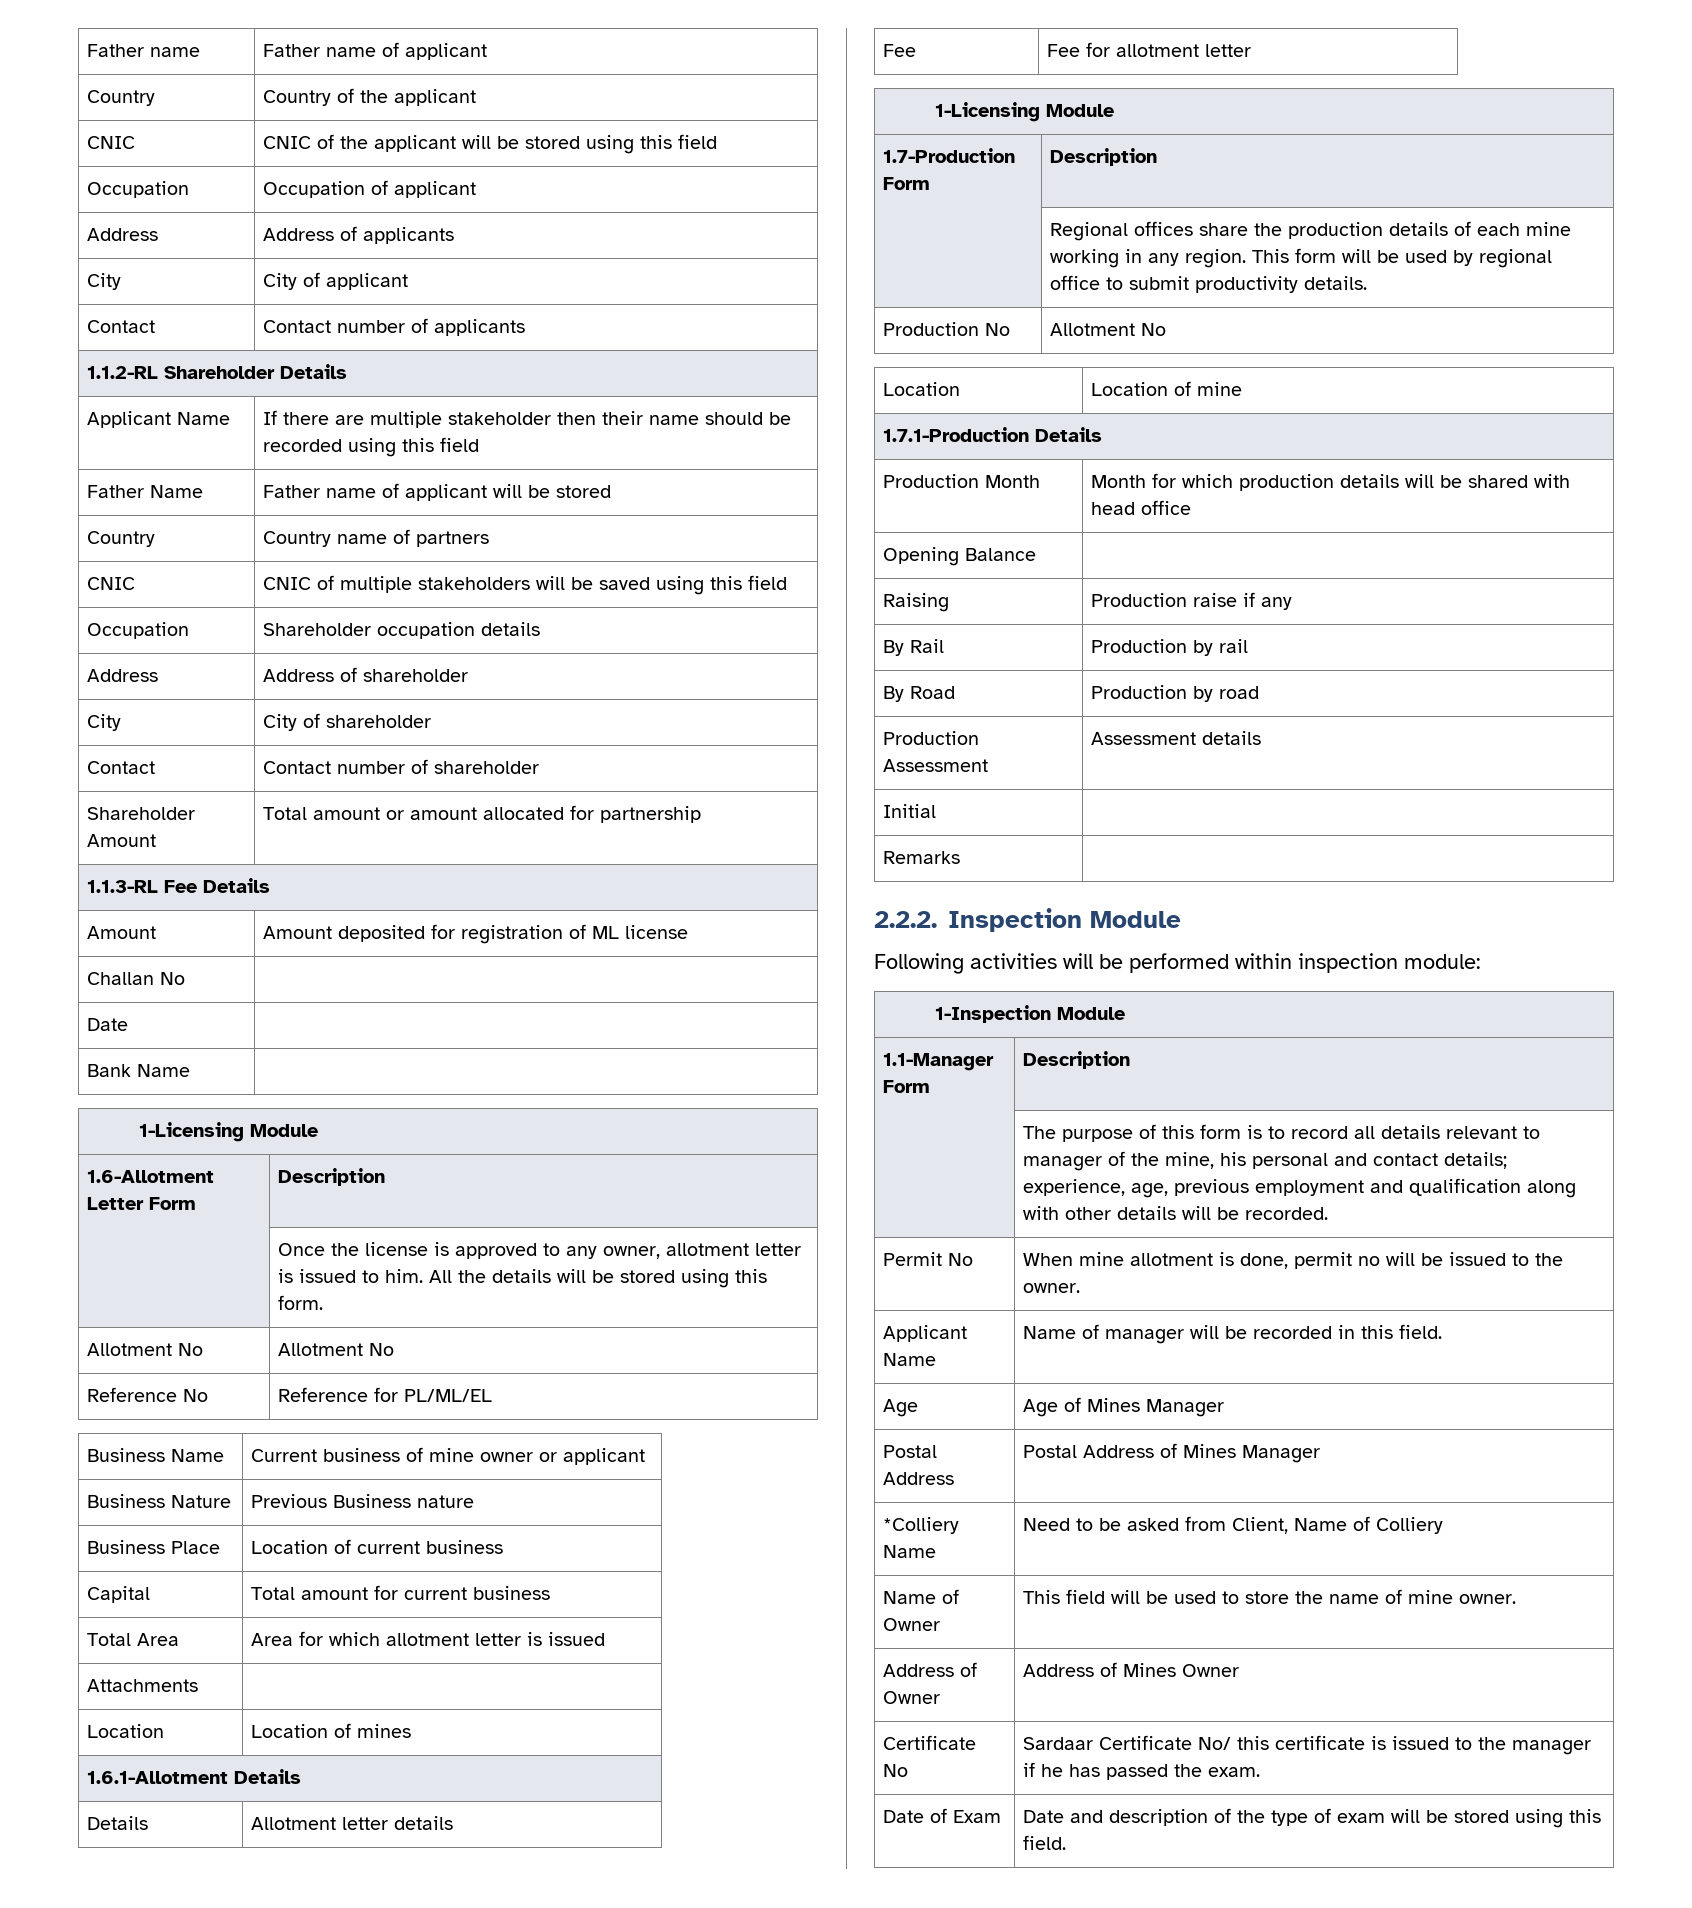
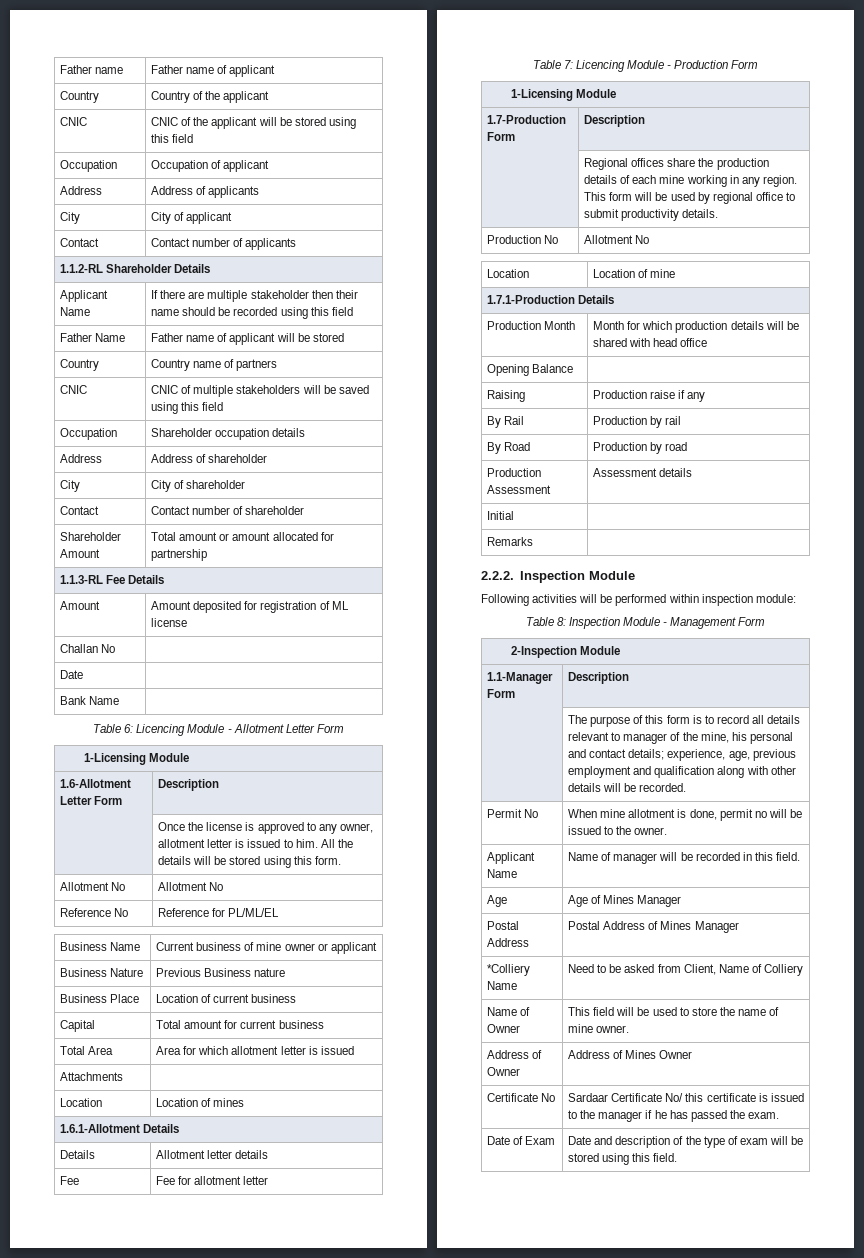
(191, 1070) none -> [93,724,344,736] // Table 6: Licencing Module - Allotment Letter Form
(1252, 50) none -> [532,60,759,72] // Table 7: Licencing Module - Production Form
[935,1005,1052,1023] // 1-Inspection -> [525,617,766,629] [510,646,577,658] // Table 8: Inspection Module - Management Form // 2-Inspection

